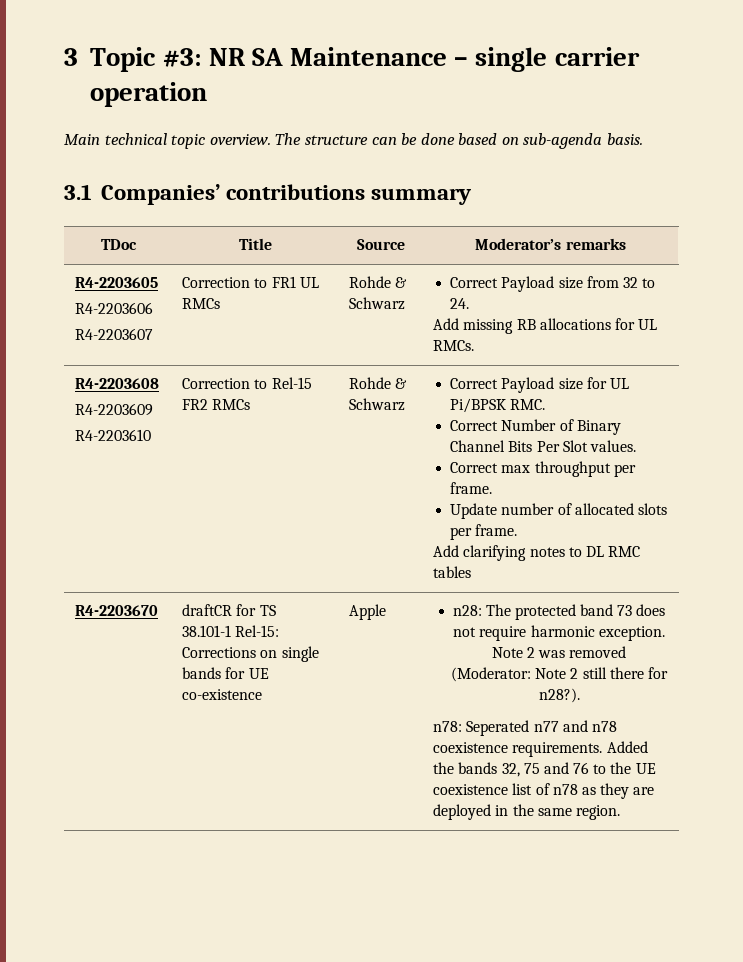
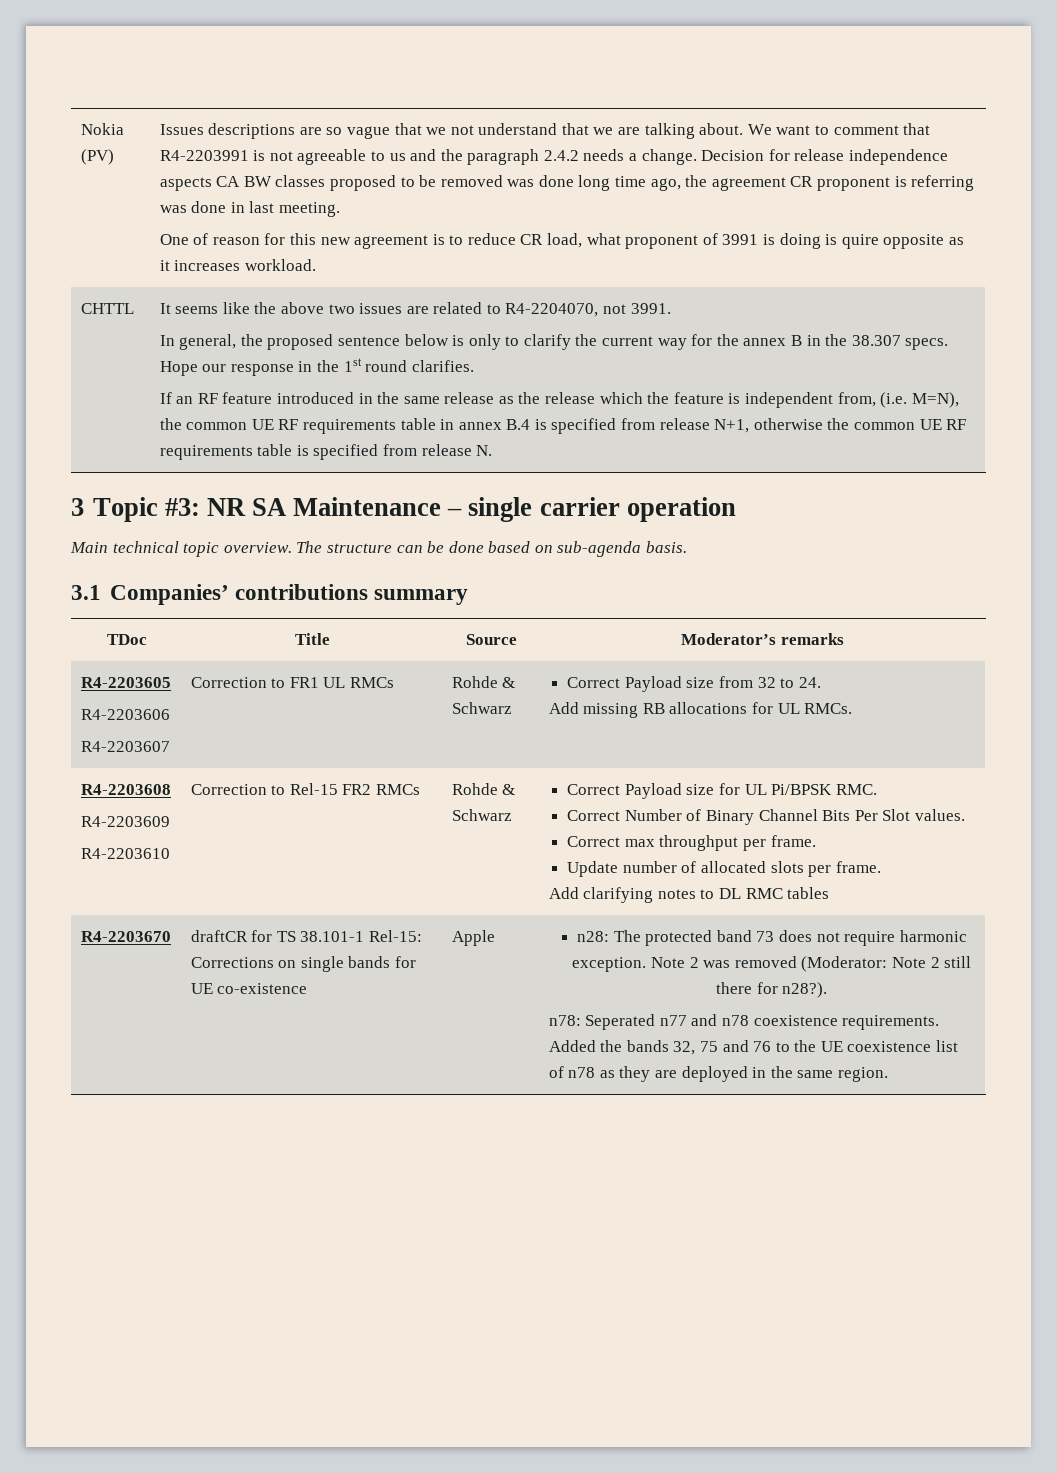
(64, 57) none -> [80,123,124,135] [80,149,114,165] [159,123,931,139] [159,149,949,165] [159,175,975,191] [159,201,340,217] [159,233,964,249] [159,259,316,271] [80,303,134,314] [159,302,671,317] [159,334,949,350] [159,358,474,376] [159,392,959,408] [159,418,967,434] [159,444,493,460] Nokia (PV) | Issues descriptions are so vague that we not understand that we are talking about. We want to comment that R4-2203991 is not agreeable to us and the paragraph 2.4.2 needs a change. Decision for release independence aspects CA BW classes proposed to be removed was done long time ago, the agreement CR proponent is referring was done in last meeting. // One of reason for this new agreement is to reduce CR load, what proponent of 3991 is doing is quire opposite as it increases workload. // CHTTL | It seems like the above two issues are related to R4-2204070, not 3991. // In general, the proposed sentence below is only to clarify the current way for the annex B in the 38.307 specs. Hope our response in the 1st round clarifies. // If an RF feature introduced in the same release as the release which the feature is independent from, (i.e. M=N), the common UE RF requirements table in annex B.4 is specified from release N+1, otherwise the common UE RF requirements table is specified from release N. //

